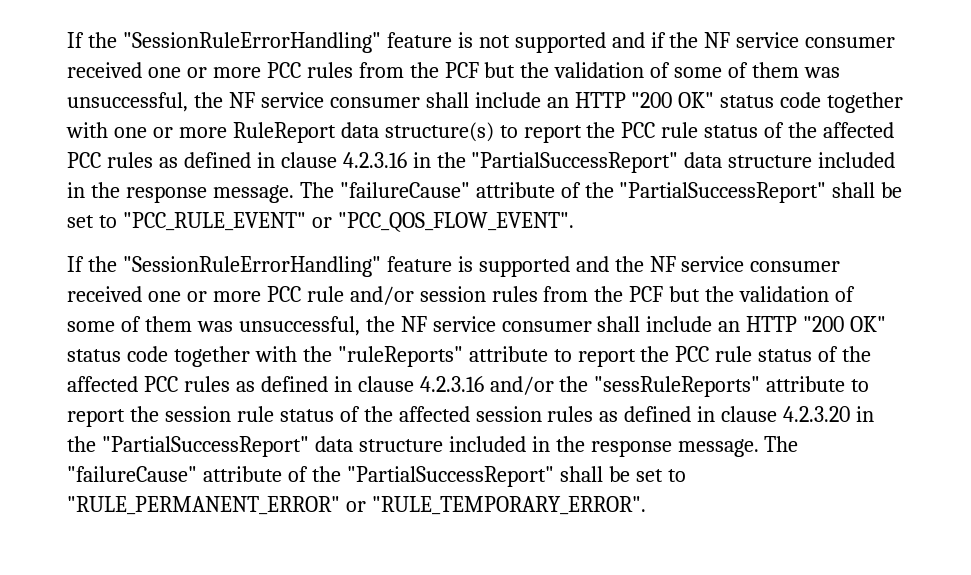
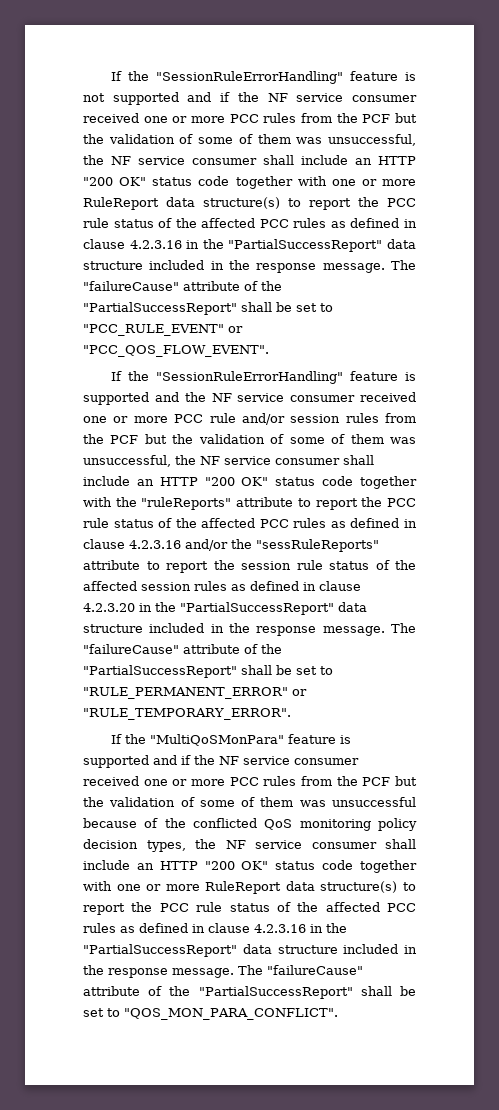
(646, 505) none -> [110,734,351,746] [83,755,359,768] [83,776,417,786] [83,797,416,807] [83,818,417,831] [83,839,416,852] [83,860,417,873] [83,881,416,894] [83,902,416,915] [83,923,347,933] [83,944,417,957] [83,965,363,978] [83,986,416,999] [83,1008,338,1020] // If the "MultiQoSMonPara" feature is supported and if the NF service consumer received one or more PCC rules from the PCF but the validation of some of them was unsuccessful because of the conflicted QoS monitoring policy decision types, the NF service consumer shall include an HTTP "200 OK" status code together with one or more RuleReport data structure(s) to report the PCC rule status of the affected PCC rules as defined in clause 4.2.3.16 in the "PartialSuccessReport" data structure included in the response message. The "failureCause" attribute of the "PartialSuccessReport" shall be set to "QOS_MON_PARA_CONFLICT".

